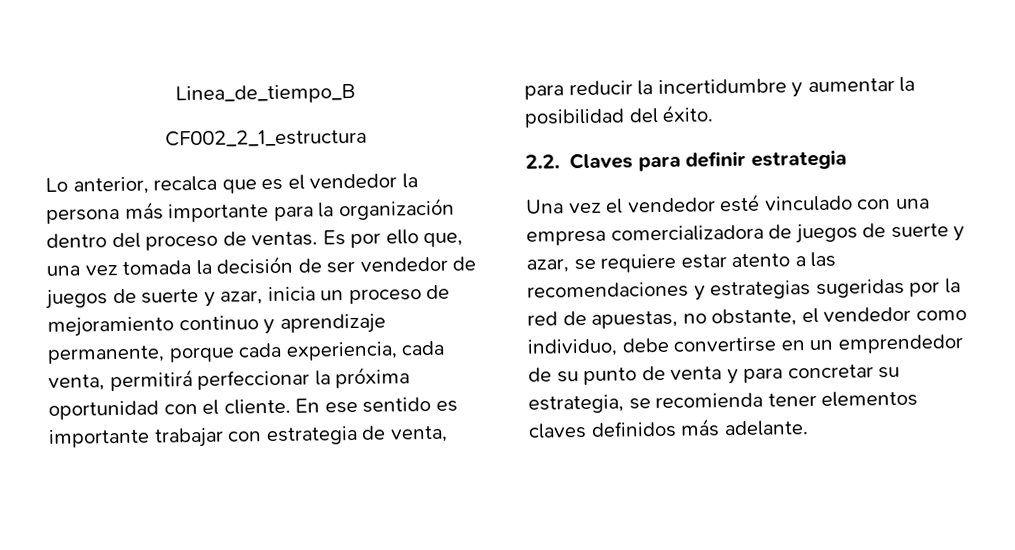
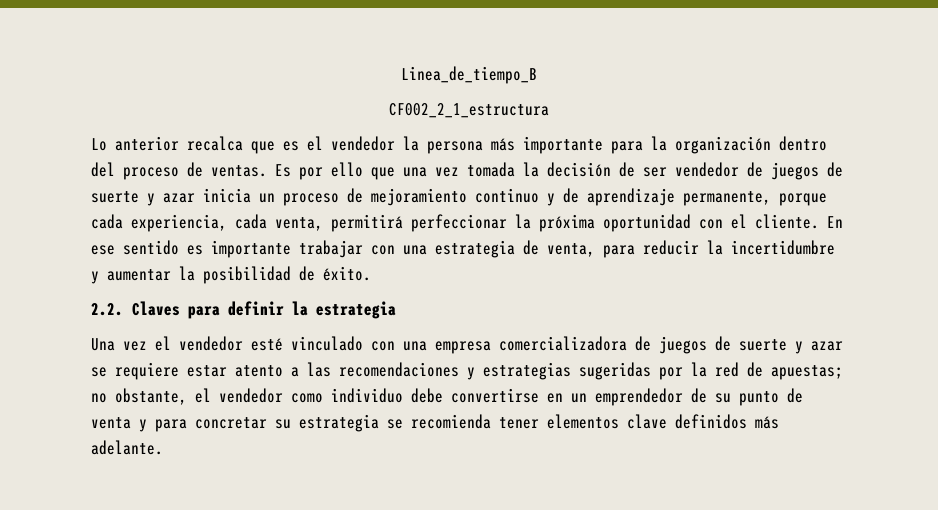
[72,176,149,195] anterior, -> [115,136,179,151] anterior
[423,232,464,248] que, -> [371,167,395,180] que
[220,290,264,305] azar, -> [163,193,195,203] azar
(276, 326) none -> [563,188,579,203] de
(263, 436) none -> [403,245,427,255] una
[628,108,659,124] del -> [299,266,315,281] de
(747, 159) none -> [291,301,308,316] la
[526,258,569,273] azar, -> [811,341,843,351] azar
[591,310,679,329] apuestas, -> [771,365,843,380] apuestas;
[527,338,618,357] individuo, -> [331,388,403,403] individuo
[528,394,624,414] estrategia, -> [299,414,379,432] estrategia
[528,422,587,439] claves -> [627,414,667,429] clave

